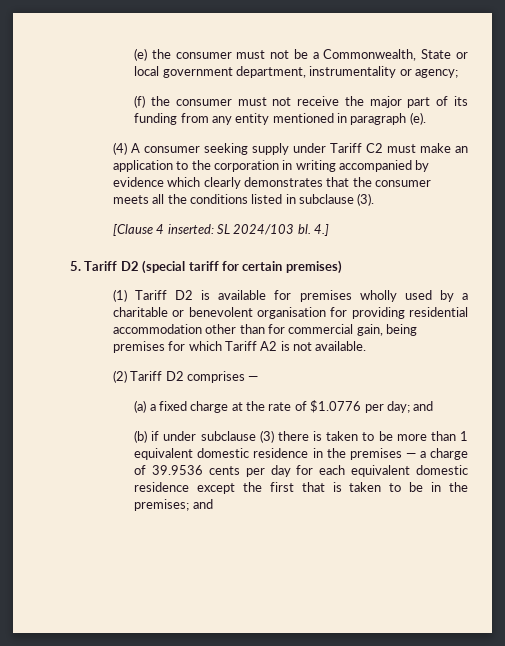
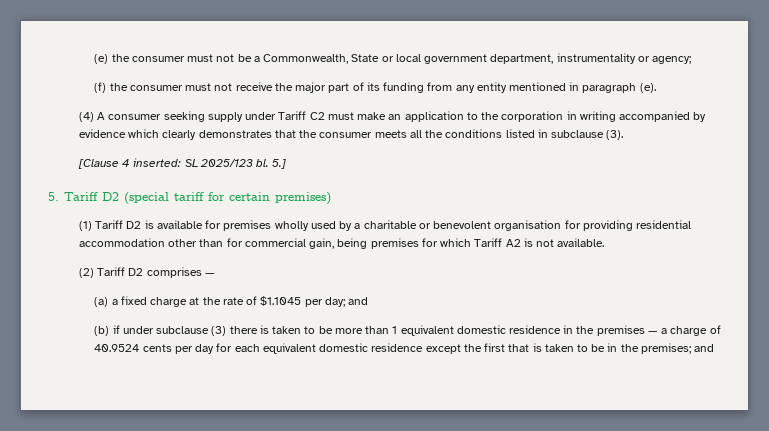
[233,224,330,236] 2024/103 bl. 4.] -> [199,159,287,169] 2025/123 bl. 5.]
[310,400,362,413] $1.0776 -> [260,296,302,306] $1.1045
[152,465,204,475] 39.9536 -> [94,344,140,352] 40.9524

